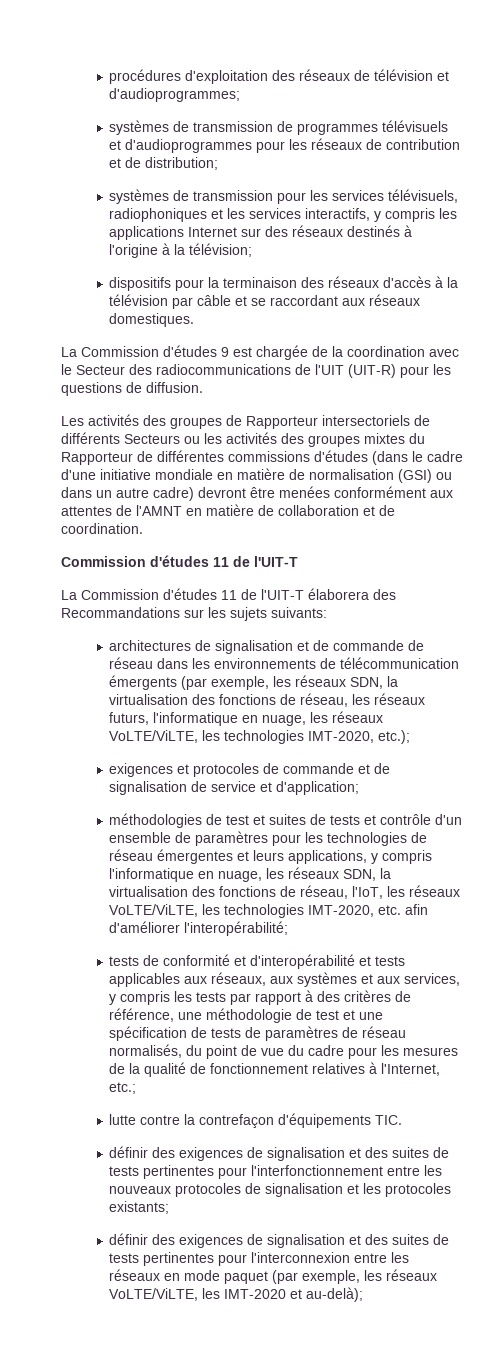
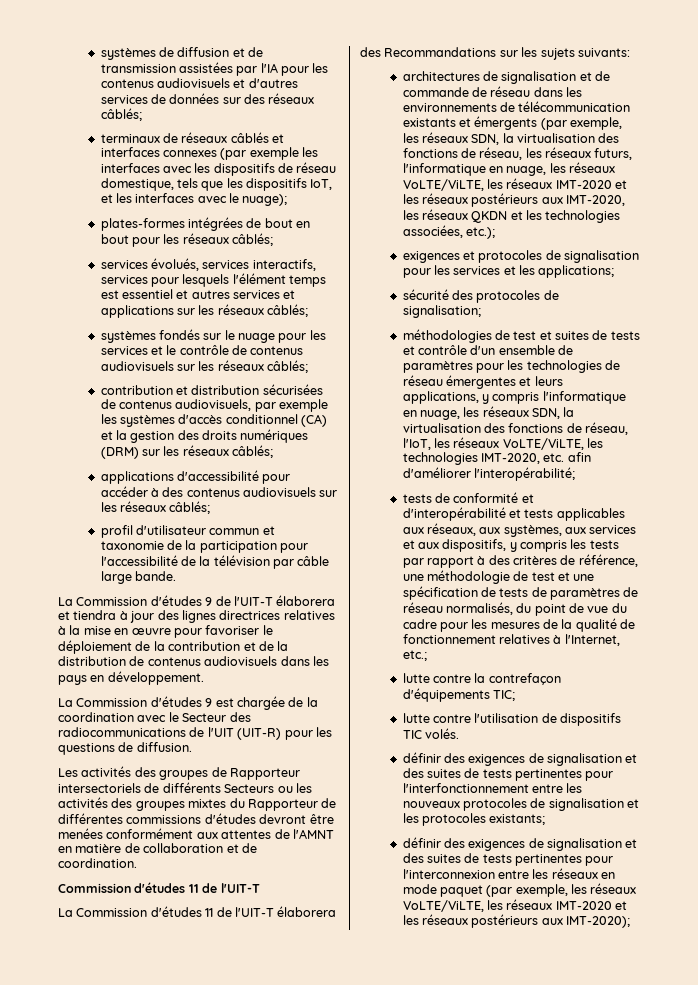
[109,69,450,84] [109,88,241,102] [109,120,449,135] [109,138,461,153] [109,157,219,170] [109,189,459,204] [109,208,458,222] [109,225,413,240] [109,243,253,258] [109,276,459,291] [109,294,421,309] [109,313,195,327] procédures d'exploitation des réseaux de télévision et d'audioprogrammes; // systèmes de transmission de programmes télévisuels et d'audioprogrammes pour les réseaux de contribution et de distribution; // systèmes de transmission pour les services télévisuels, radiophoniques et les services interactifs, y compris les applications Internet sur des réseaux destinés à l'origine à la télévision; // dispositifs pour la terminaison des réseaux d'accès à la télévision par câble et se raccordant aux réseaux domestiques. -> [100,47,264,60] [100,62,329,76] [100,78,298,88] [100,93,315,104] [100,108,142,121] [100,132,285,143] [100,147,319,160] [100,162,337,176] [100,178,333,191] [100,193,288,206] [100,217,311,231] [100,233,274,247] [100,258,316,271] [100,273,327,287] [100,289,296,299] [100,304,309,318] [100,329,326,343] [100,345,304,355] [100,360,309,373] [100,384,323,395] [100,399,329,412] [100,414,328,427] [100,429,309,443] [100,445,274,459] [100,470,291,484] [100,486,338,497] [100,501,211,514] [100,525,275,538] [100,540,309,553] [100,555,330,569] [100,571,176,584] [58,595,336,606] [58,610,335,623] [58,625,273,638] [58,640,289,654] [58,656,329,666] [58,671,204,685] systèmes de diffusion et de transmission assistées par l'IA pour les contenus audiovisuels et d'autres services de données sur des réseaux câblés; // terminaux de réseaux câblés et interfaces connexes (par exemple les interfaces avec les dispositifs de réseau domestique, tels que les dispositifs IoT, et les interfaces avec le nuage); // plates-formes intégrées de bout en bout pour les réseaux câblés; // services évolués, services interactifs, services pour lesquels l'élément temps est essentiel et autres services et applications sur les réseaux câblés; // systèmes fondés sur le nuage pour les services et le contrôle de contenus audiovisuels sur les réseaux câblés; // contribution et distribution sécurisées de contenus audiovisuels, par exemple les systèmes d'accès conditionnel (CA) et la gestion des droits numériques (DRM) sur les réseaux câblés; // applications d'accessibilité pour accéder à des contenus audiovisuels sur les réseaux câblés; // profil d'utilisateur commun et taxonomie de la participation pour l'accessibilité de la télévision par câble large bande. // La Commission d'études 9 de l'UIT-T élaborera et tiendra à jour des lignes directrices relatives à la mise en œuvre pour favoriser le déploiement de la contribution et de la distribution de contenus audiovisuels dans les pays en développement.
[372,451,463,465] [61,468,452,483] [61,487,194,501] (dans le cadre d'une initiative mondiale en matière de normalisation (GSI) ou dans un autre cadre) -> (256, 818) none
(460, 663) none -> [402,118,471,127] existants et
[224,730,375,744] technologies IMT-2020, -> [506,178,628,189] [402,193,626,207] [402,209,621,223] [402,225,463,238] réseaux IMT-2020 et les réseaux postérieurs aux IMT-2020, les réseaux QKDN et les technologies associées,
[283,763,391,774] [109,781,360,795] commande et de signalisation de service et d'application; -> [564,250,640,263] [402,265,615,278] [402,289,559,303] [402,305,481,318] signalisation pour les services et les applications; // sécurité des protocoles de signalisation;
[297,972,358,987] systèmes -> [503,525,637,537] systèmes, aux services
[404,973,461,986] services, -> [442,539,507,552] dispositifs,
[375,1115,403,1125] TIC. -> [492,690,515,701] [402,713,622,726] [402,728,459,739] TIC; // lutte contre l'utilisation de dispositifs TIC volés.
[224,1287,364,1302] IMT-2020 et au-delà); -> [506,899,628,910] [402,914,631,928] réseaux IMT-2020 et les réseaux postérieurs aux IMT-2020);

